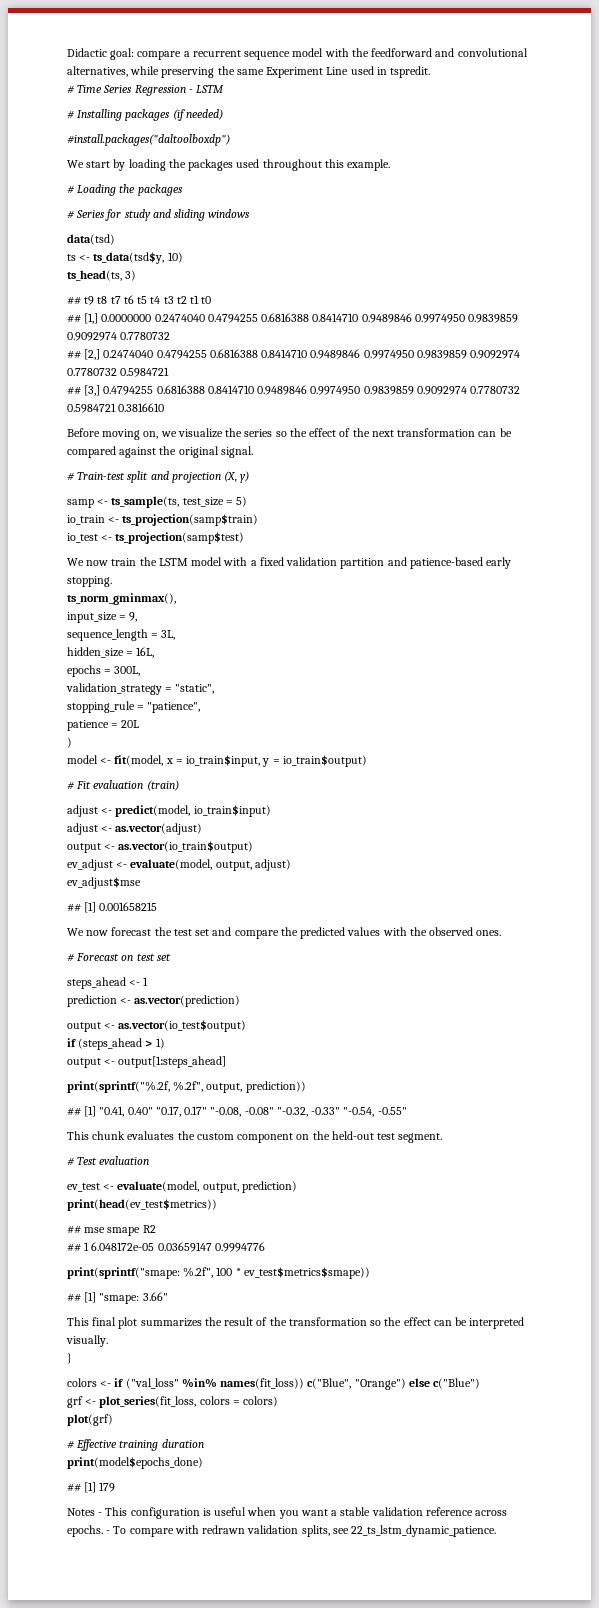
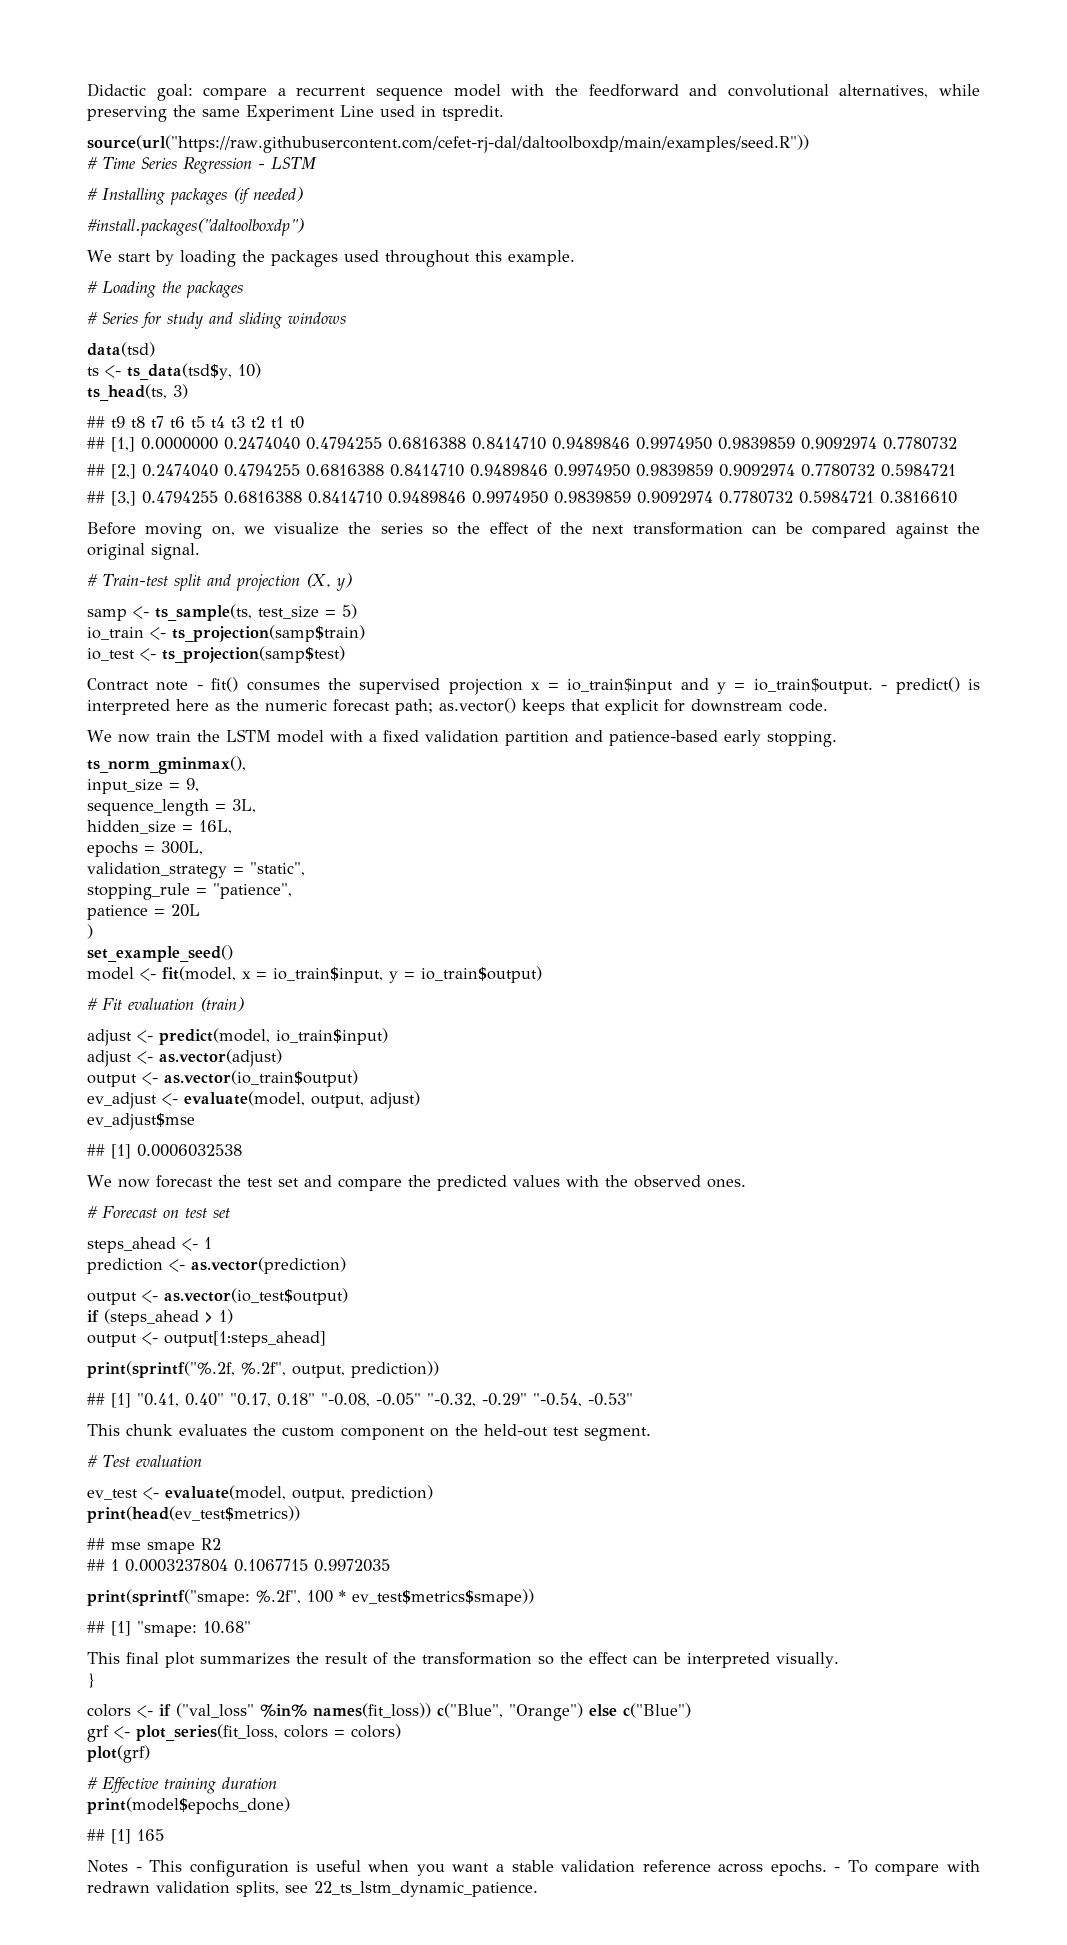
(431, 72) none -> [87,135,809,153] // source(url("https://raw.githubusercontent.com/cefet-rj-dal/daltoolboxdp/main/examples/seed.R"))
(245, 538) none -> [87,677,980,695] [87,698,828,715] // Contract note - fit() consumes the supervised projection x = io_train$input and y = io_train$output. - predict() is interpreted here as the numeric forecast path; as.vector() keeps that explicit for downstream code.
(72, 742) none -> [87,945,233,962] // set_example_seed()
[99,902,158,911] 0.001658215 -> [137,1144,242,1157] 0.0006032538
[184,1106,407,1117] 0.17" "-0.08, -0.08" "-0.32, -0.33" "-0.54, -0.55" -> [277,1393,633,1407] 0.18" "-0.08, -0.05" "-0.32, -0.29" "-0.54, -0.53"
[91,1242,265,1252] 6.048172e-05 0.03659147 0.9994776 -> [125,1559,390,1572] 0.0003237804 0.1067715 0.9972035
[142,1292,168,1301] 3.66" -> [203,1621,251,1634] 10.68"
[99,1482,116,1492] 179 -> [137,1829,164,1841] 165

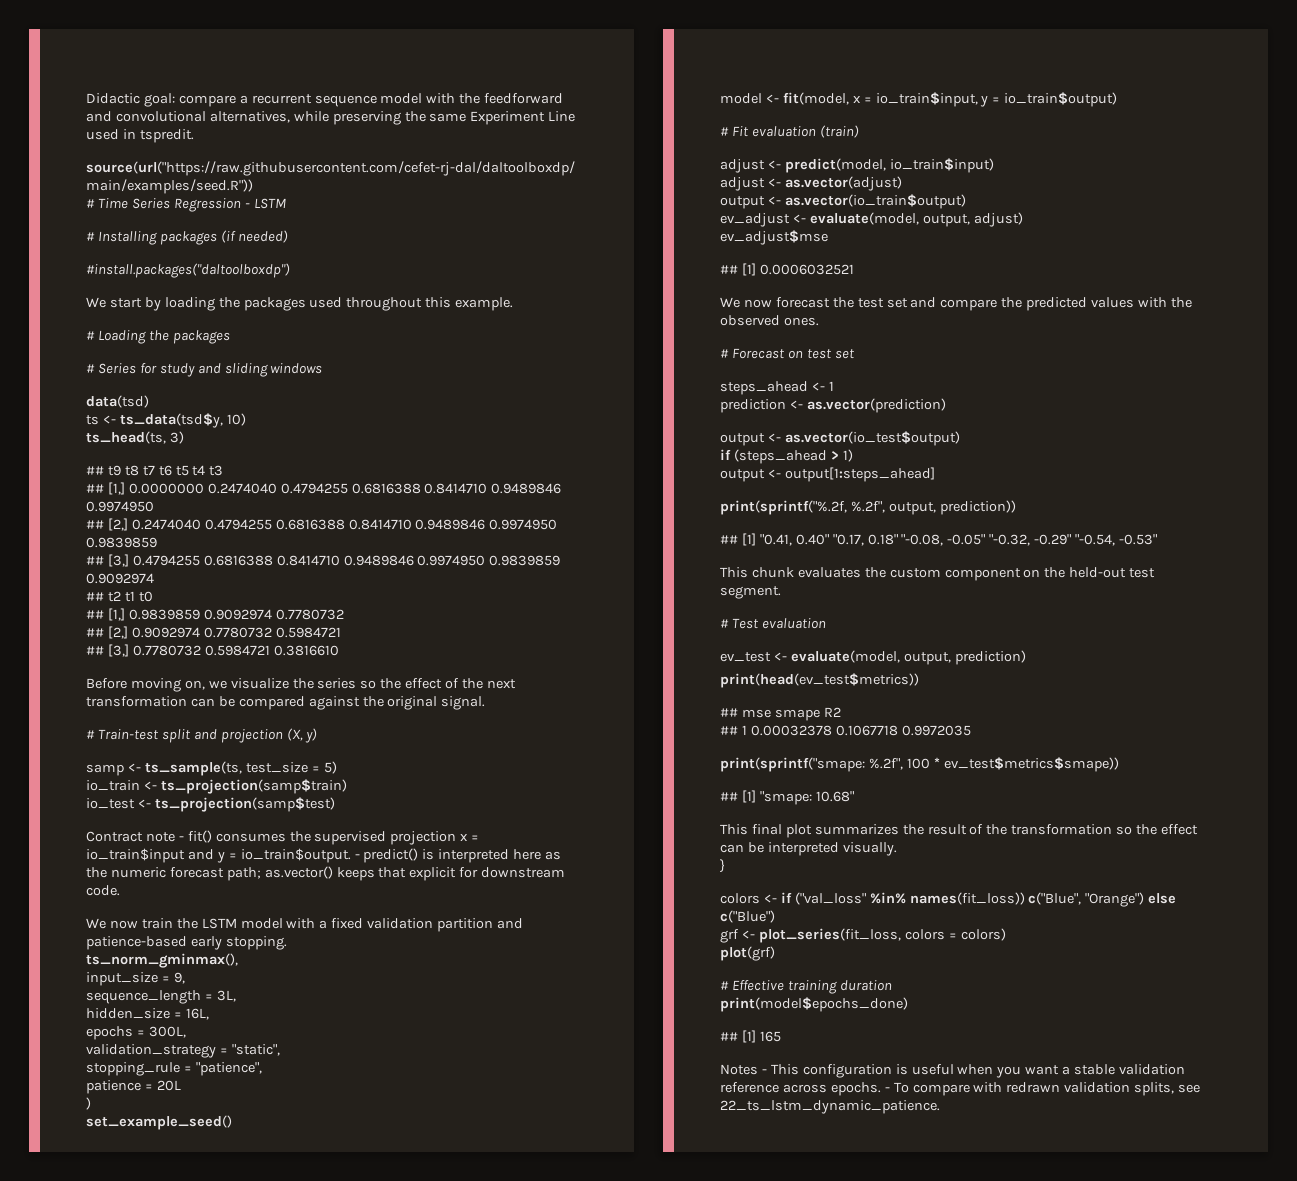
[251,416,304,429] t2 t1 t0 -> (224, 470) none
[718,437,957,450] 0.9839859 0.9092974 0.7780732 -> (154, 506) none
[719,464,956,477] 0.9092974 0.7780732 0.5984721 -> (157, 542) none
(713, 497) none -> [86,591,153,602] [86,608,344,621] [86,626,341,639] [86,644,129,657] // ## t2 t1 t0 // ## [1,] 0.9839859 0.9092974 0.7780732 // ## [2,] 0.9092974 0.7780732 0.5984721 // ## [3,]
[137,1144,242,1157] 0.0006032538 -> [759,264,854,275] 0.0006032521
[125,1559,308,1572] 0.0003237804 0.1067715 -> [750,725,898,736] 0.00032378 0.1067718

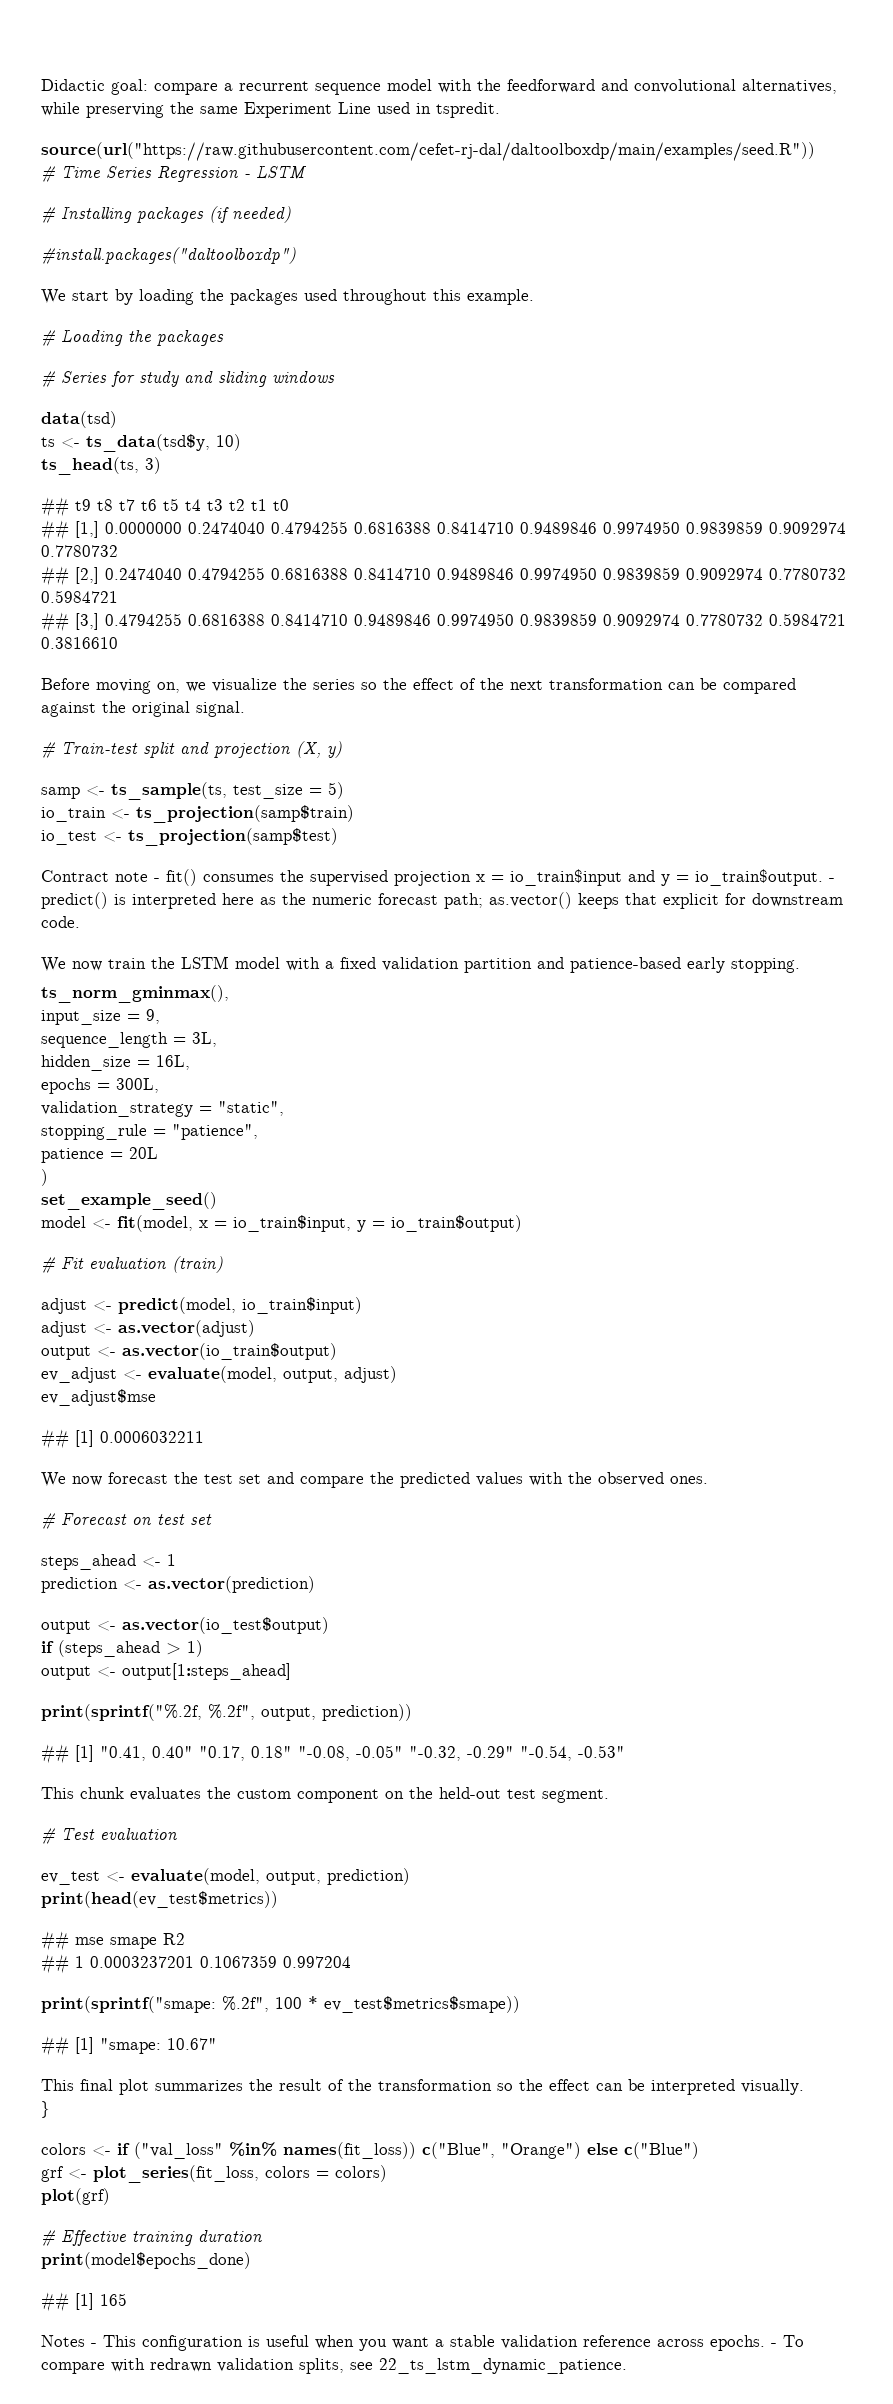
(224, 470) none -> [229,499,289,511] t2 t1 t0
(154, 506) none -> [686,521,846,534] [41,545,118,557] 0.9839859 0.9092974 0.7780732
(157, 542) none -> [686,568,846,580] [41,590,118,603] 0.9092974 0.7780732 0.5984721
[86,591,153,602] [86,608,344,621] [86,626,341,639] [86,644,129,657] // ## t2 t1 t0 // ## [1,] 0.9839859 0.9092974 0.7780732 // ## [2,] 0.9092974 0.7780732 0.5984721 // ## [3,] -> (680, 620) none
[759,264,854,275] 0.0006032521 -> [100,1431,204,1443] 0.0006032211
[750,725,971,736] 0.00032378 0.1067718 0.9972035 -> [90,1955,351,1968] 0.0003237201 0.1067359 0.997204
[815,791,854,802] 10.68" -> [167,2038,217,2050] 10.67"

